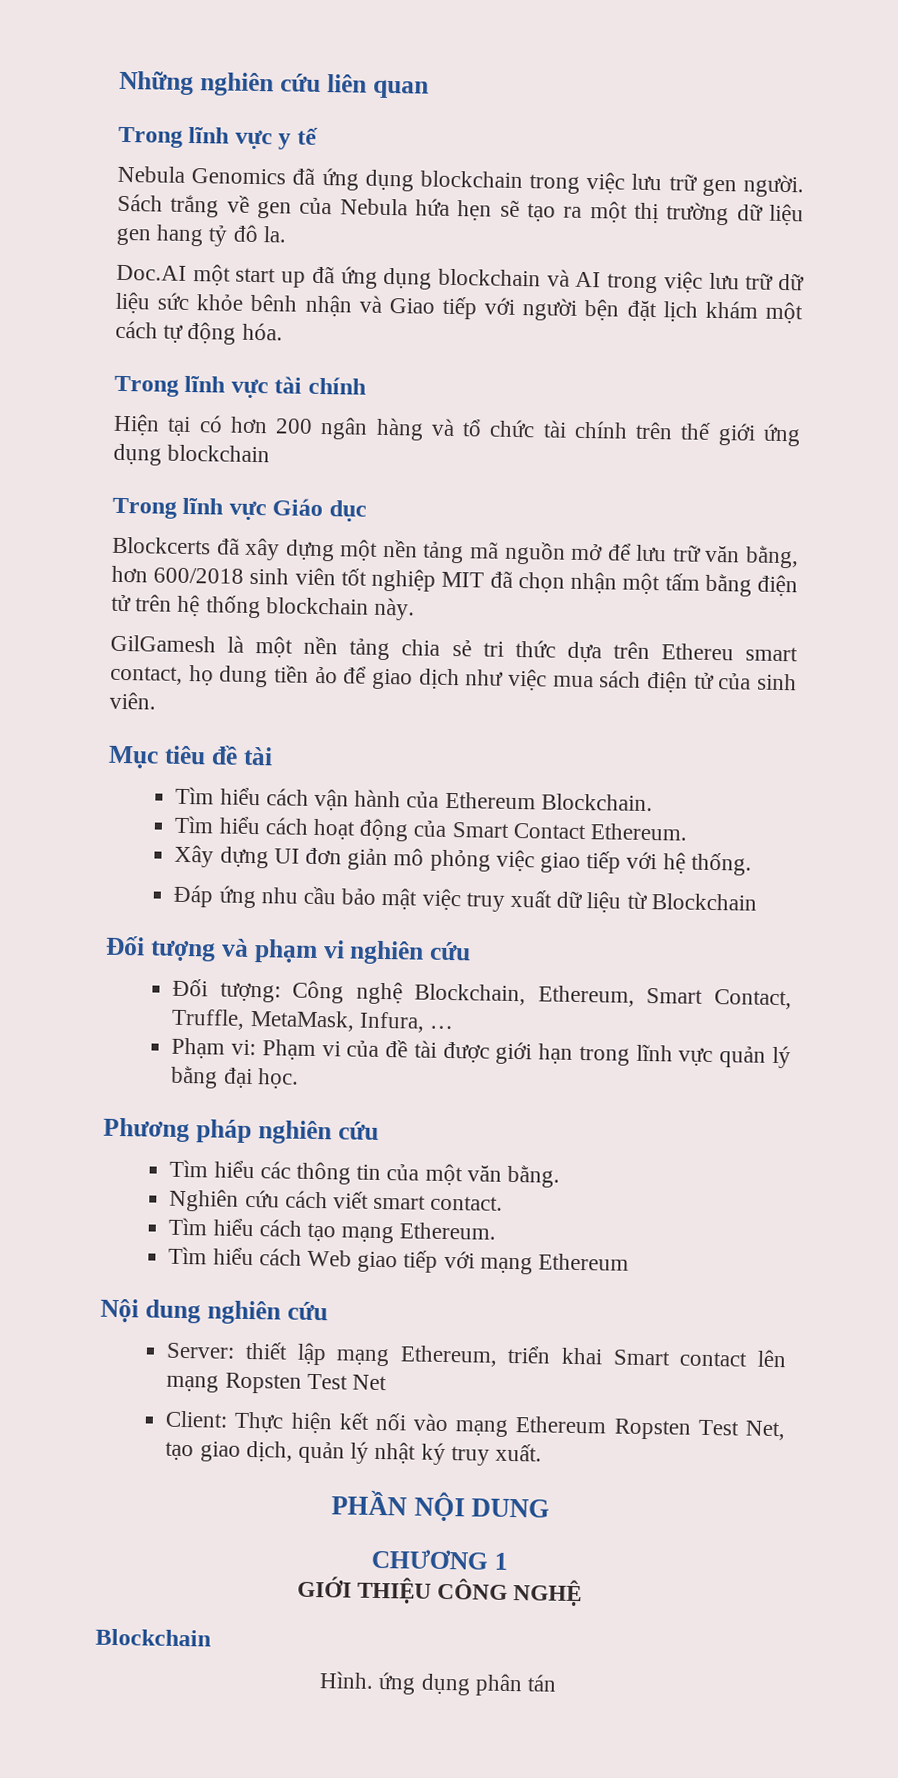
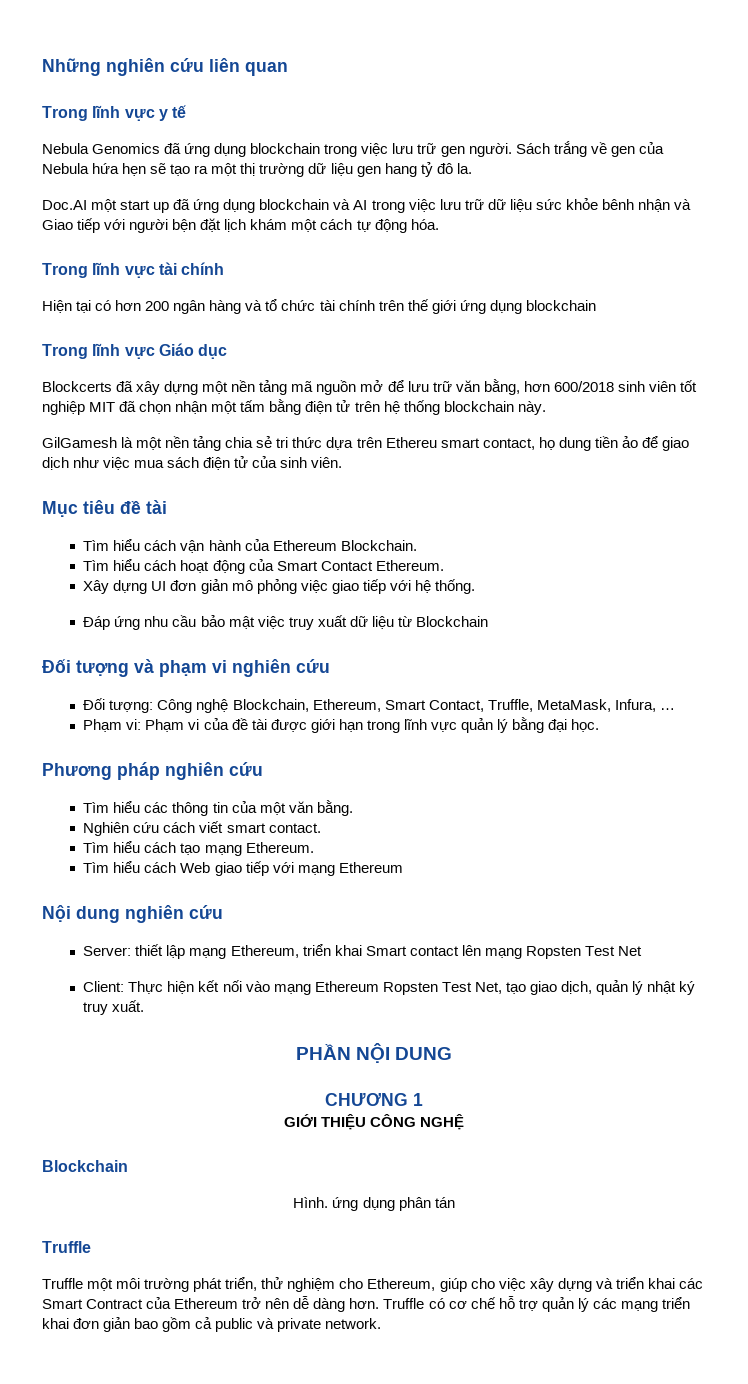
(557, 1683) none -> [42,1241,91,1253] [42,1277,703,1292] [42,1296,690,1312] [42,1317,382,1332] // Truffle // Truffle một môi trường phát triển, thử nghiệm cho Ethereum, giúp cho việc xây dựng và triển khai các Smart Contract của Ethereum trở nên dễ dàng hơn. Truffle có cơ chế hỗ trợ quản lý các mạng triển khai đơn giản bao gồm cả public và private network.

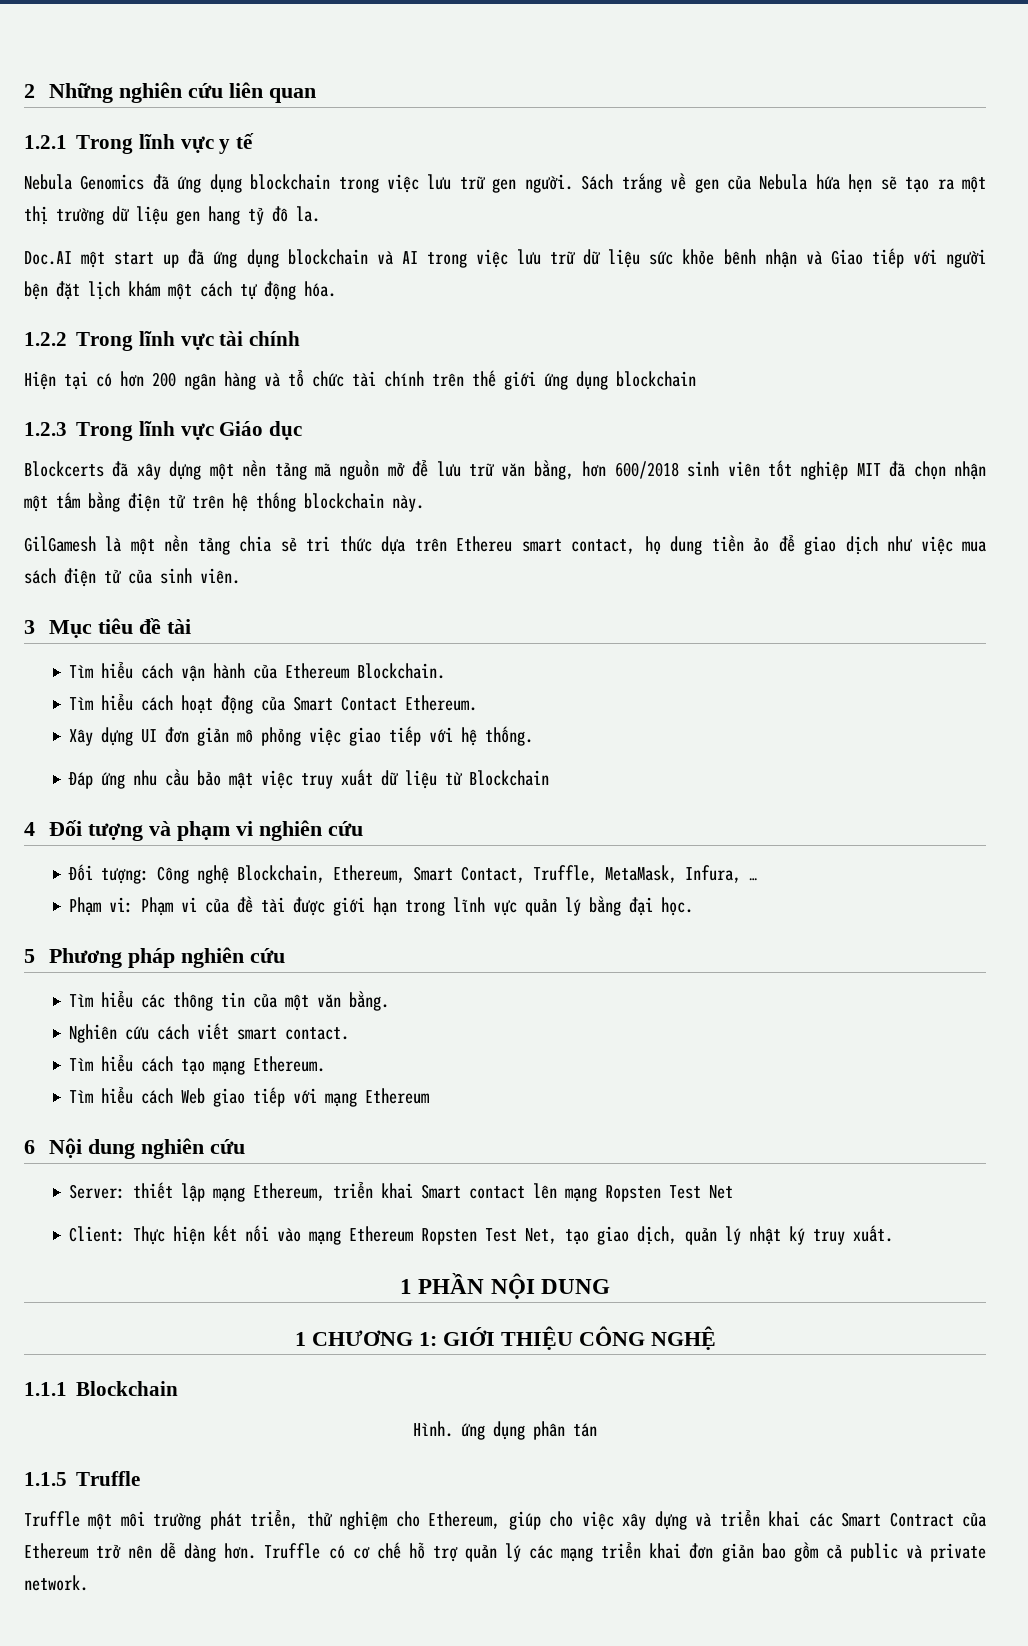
(42, 67) none -> [24,84,35,98] 2
(288, 69) none -> [24,135,67,149] 1.2.1
(439, 224) none -> [24,332,67,346] 1.2.2
(596, 305) none -> [24,422,67,436] 1.2.3
(343, 462) none -> [24,620,35,634] 3
(488, 621) none -> [24,822,35,836] 4
(600, 725) none -> [24,949,35,963] 5
(403, 867) none -> [24,1140,35,1154] 6
(145, 1006) none -> [400,1279,413,1294] 1
[325,1093,423,1106] CHƯƠNG 1 // -> [294,1330,437,1346] 1 CHƯƠNG 1:
(465, 1122) none -> [24,1382,67,1396] 1.1.1
(455, 1202) none -> [24,1472,67,1486] 1.1.5

